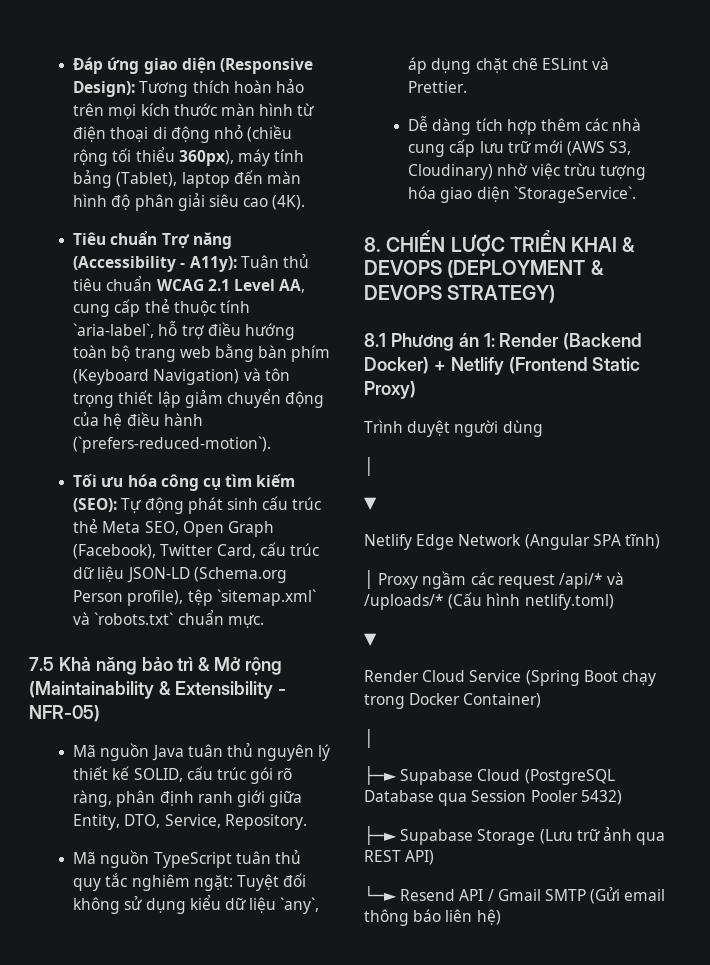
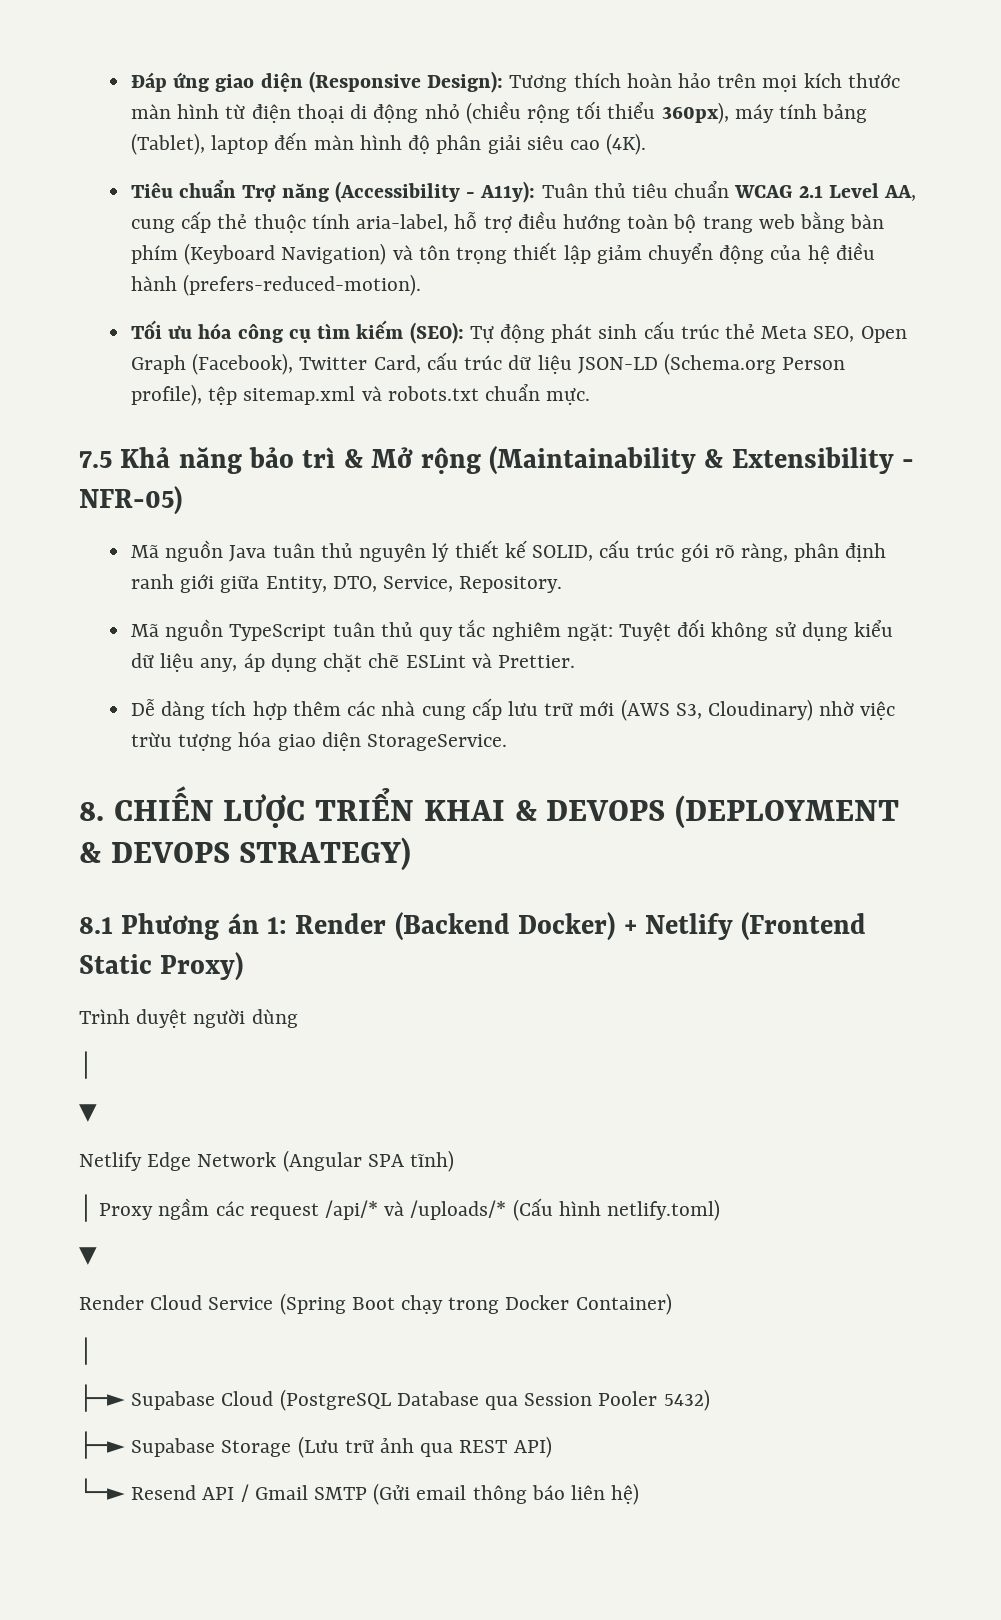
[73,323,155,338] `aria-label`, -> [356,214,449,232] aria-label,
[73,436,272,453] (`prefers-reduced-motion`). -> [183,274,422,296] (prefers-reduced-motion).
[216,589,316,606] [73,612,174,625] `sitemap.xml` và `robots.txt` -> [243,386,479,405] sitemap.xml và robots.txt
[280,897,320,914] `any`, -> [200,658,238,672] any,
[513,186,636,203] `StorageService`. -> [367,734,508,751] StorageService.

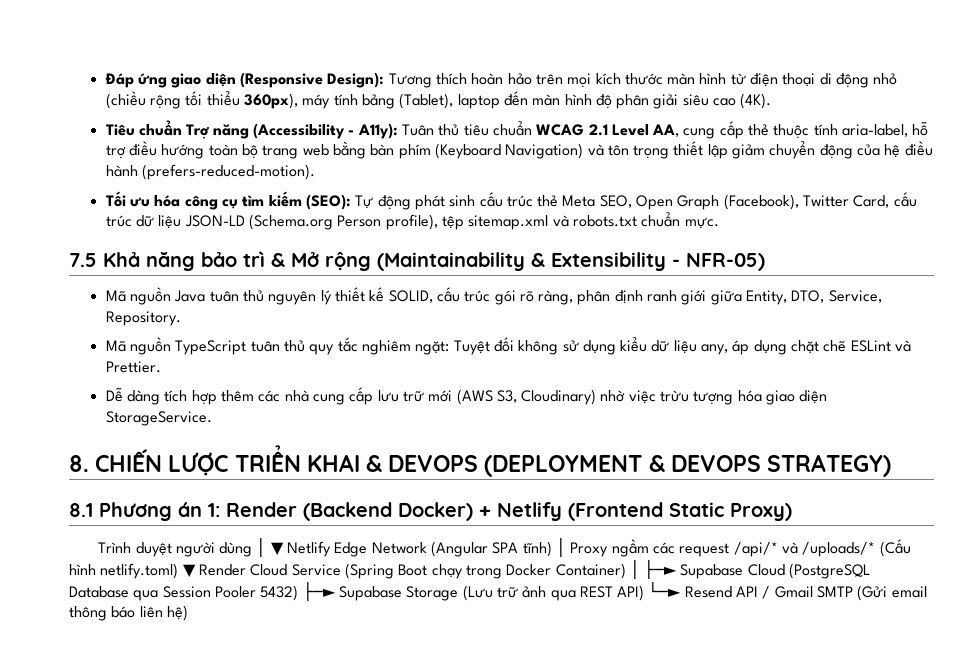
[79,1051,93,1079] [79,1104,97,1122] // │ // ▼ // -> [256,537,284,557] │ ▼
(455, 1161) // -> (552, 549) none
[79,1247,97,1265] // ▼ // -> [182,564,196,577] ▼
[79,1337,93,1365] // │ // -> [629,559,640,579] │
(710, 1400) // -> (299, 593) none
(552, 1447) // -> (645, 593) none

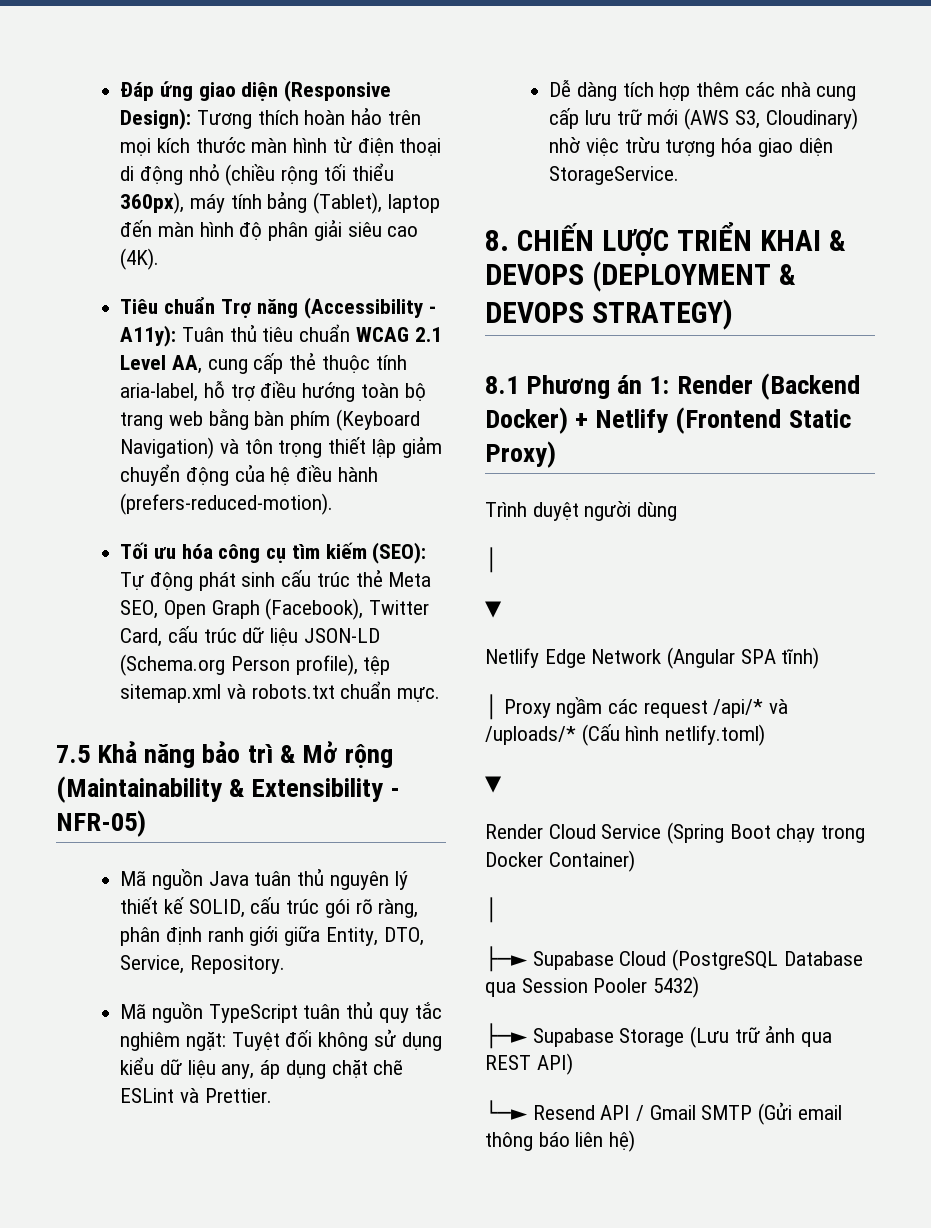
[256,537,284,557] │ ▼ -> [485,547,498,573] [485,601,502,618] // │ // ▼ //
(552, 549) none -> (820, 658) //
[182,564,196,577] ▼ -> [485,776,502,793] // ▼ //
[629,559,640,579] │ -> [485,897,498,923] // │ //
(299, 593) none -> (700, 987) //
(645, 593) none -> (573, 1064) //

